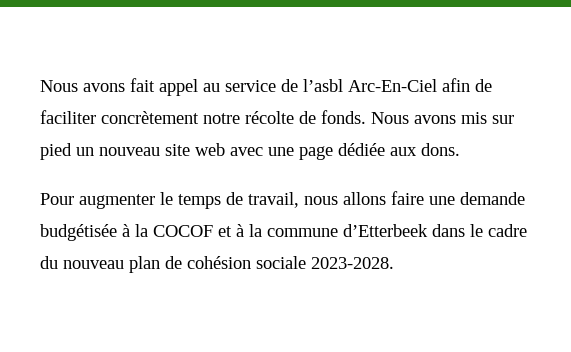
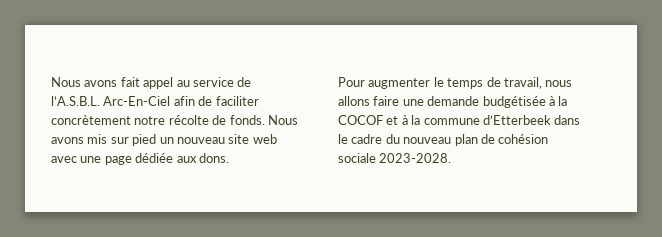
[303,79,343,92] l’asbl -> [51,96,100,106] l’A.S.B.L.

